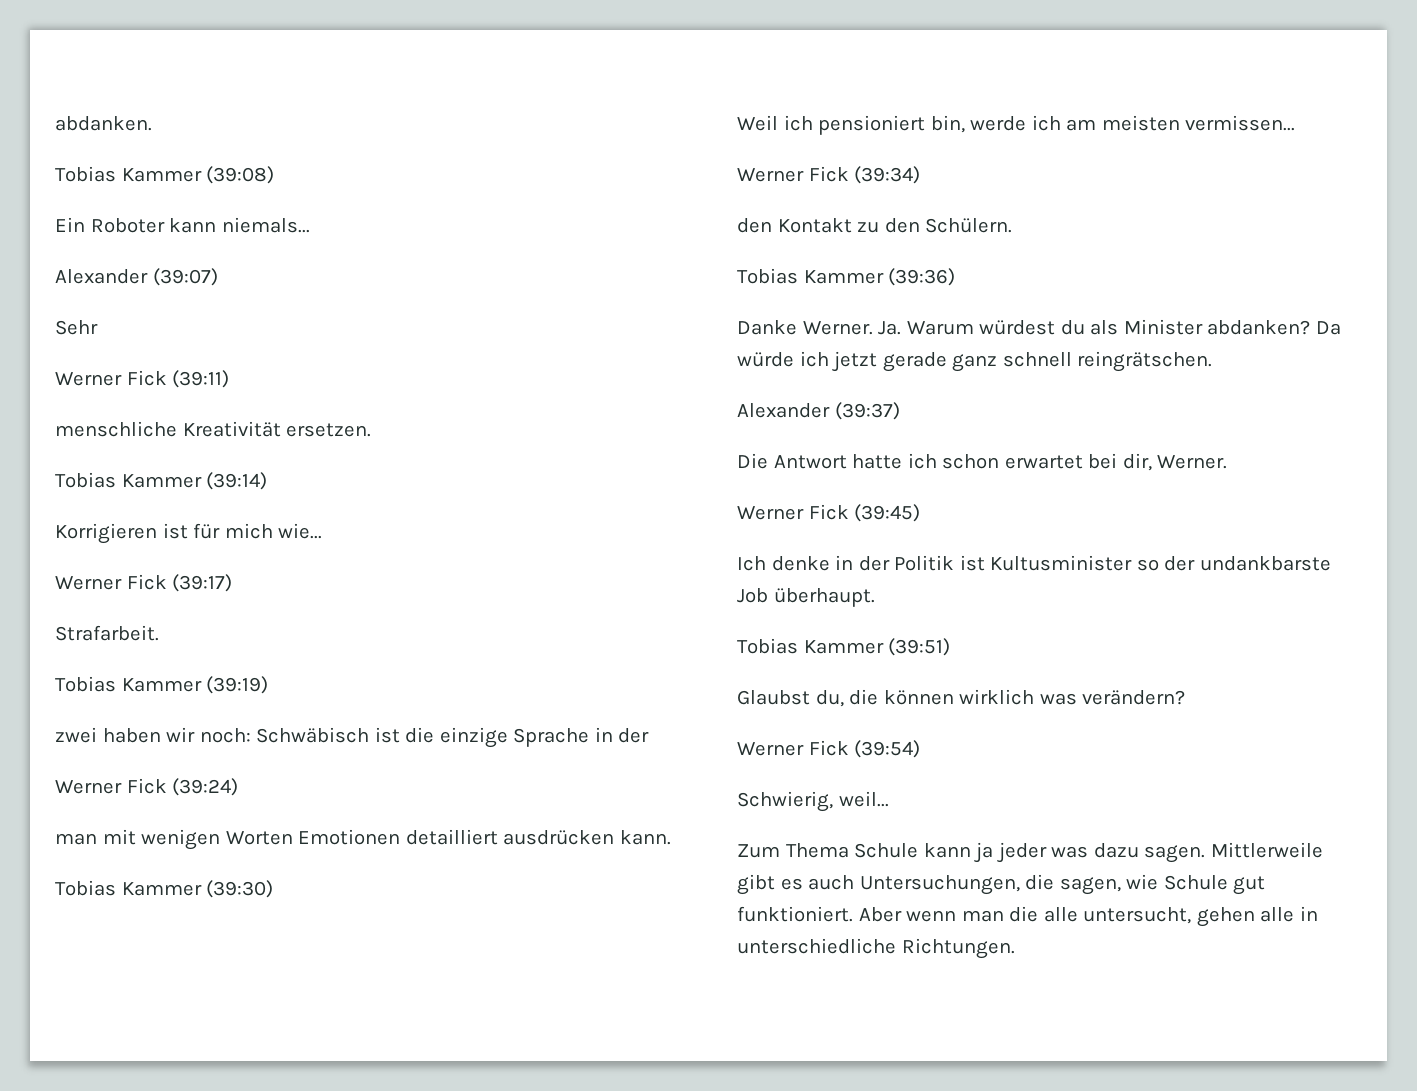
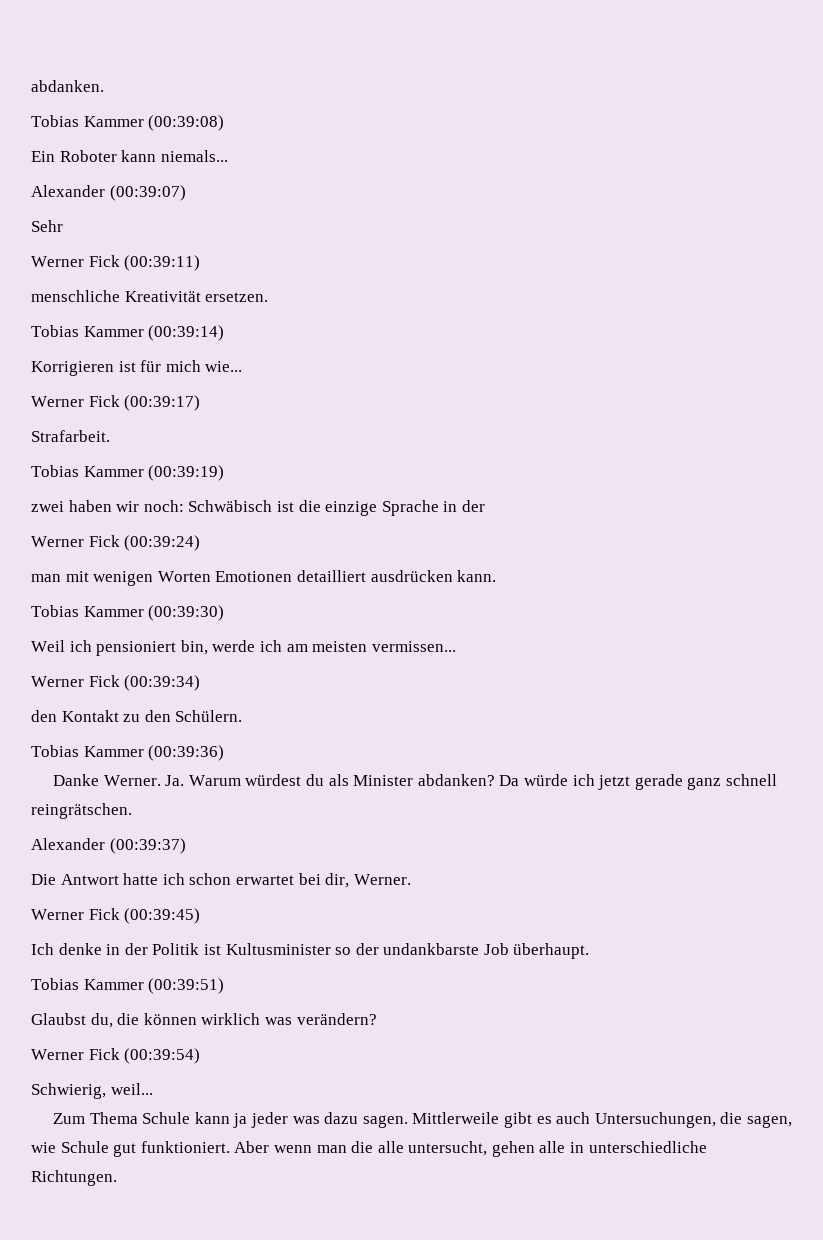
[206,166,275,184] (39:08) -> [148,115,225,131] (00:39:08)
[152,268,218,286] (39:07) -> [109,185,186,201] (00:39:07)
[172,370,230,388] (39:11) -> [124,255,201,271] (00:39:11)
[206,472,268,490] (39:14) -> [148,325,225,341] (00:39:14)
[172,574,233,592] (39:17) -> [124,395,201,411] (00:39:17)
[206,676,269,694] (39:19) -> [148,465,225,481] (00:39:19)
[172,778,239,796] (39:24) -> [124,535,201,551] (00:39:24)
[206,880,274,898] (39:30) -> [148,605,225,621] (00:39:30)
[854,166,921,184] (39:34) -> [124,675,201,691] (00:39:34)
[888,268,956,286] (39:36) -> [148,745,225,761] (00:39:36)
[834,402,900,420] (39:37) -> [109,838,186,854] (00:39:37)
[854,504,921,522] (39:45) -> [124,908,201,924] (00:39:45)
[888,638,951,656] (39:51) -> [148,978,225,994] (00:39:51)
[854,740,921,758] (39:54) -> [124,1048,201,1064] (00:39:54)

